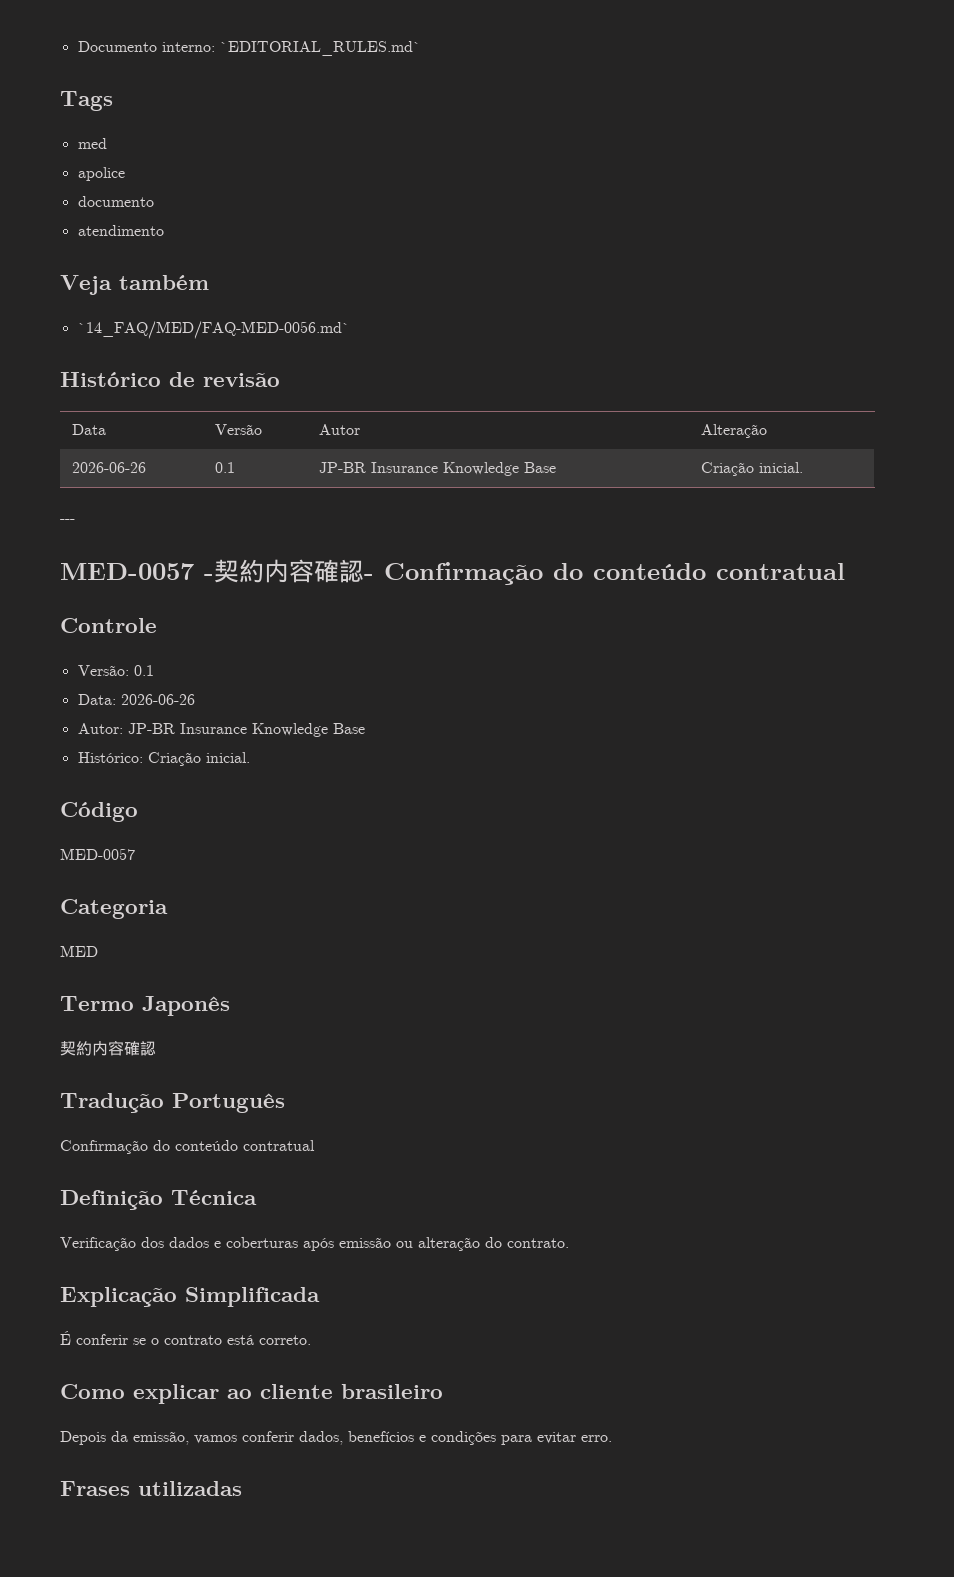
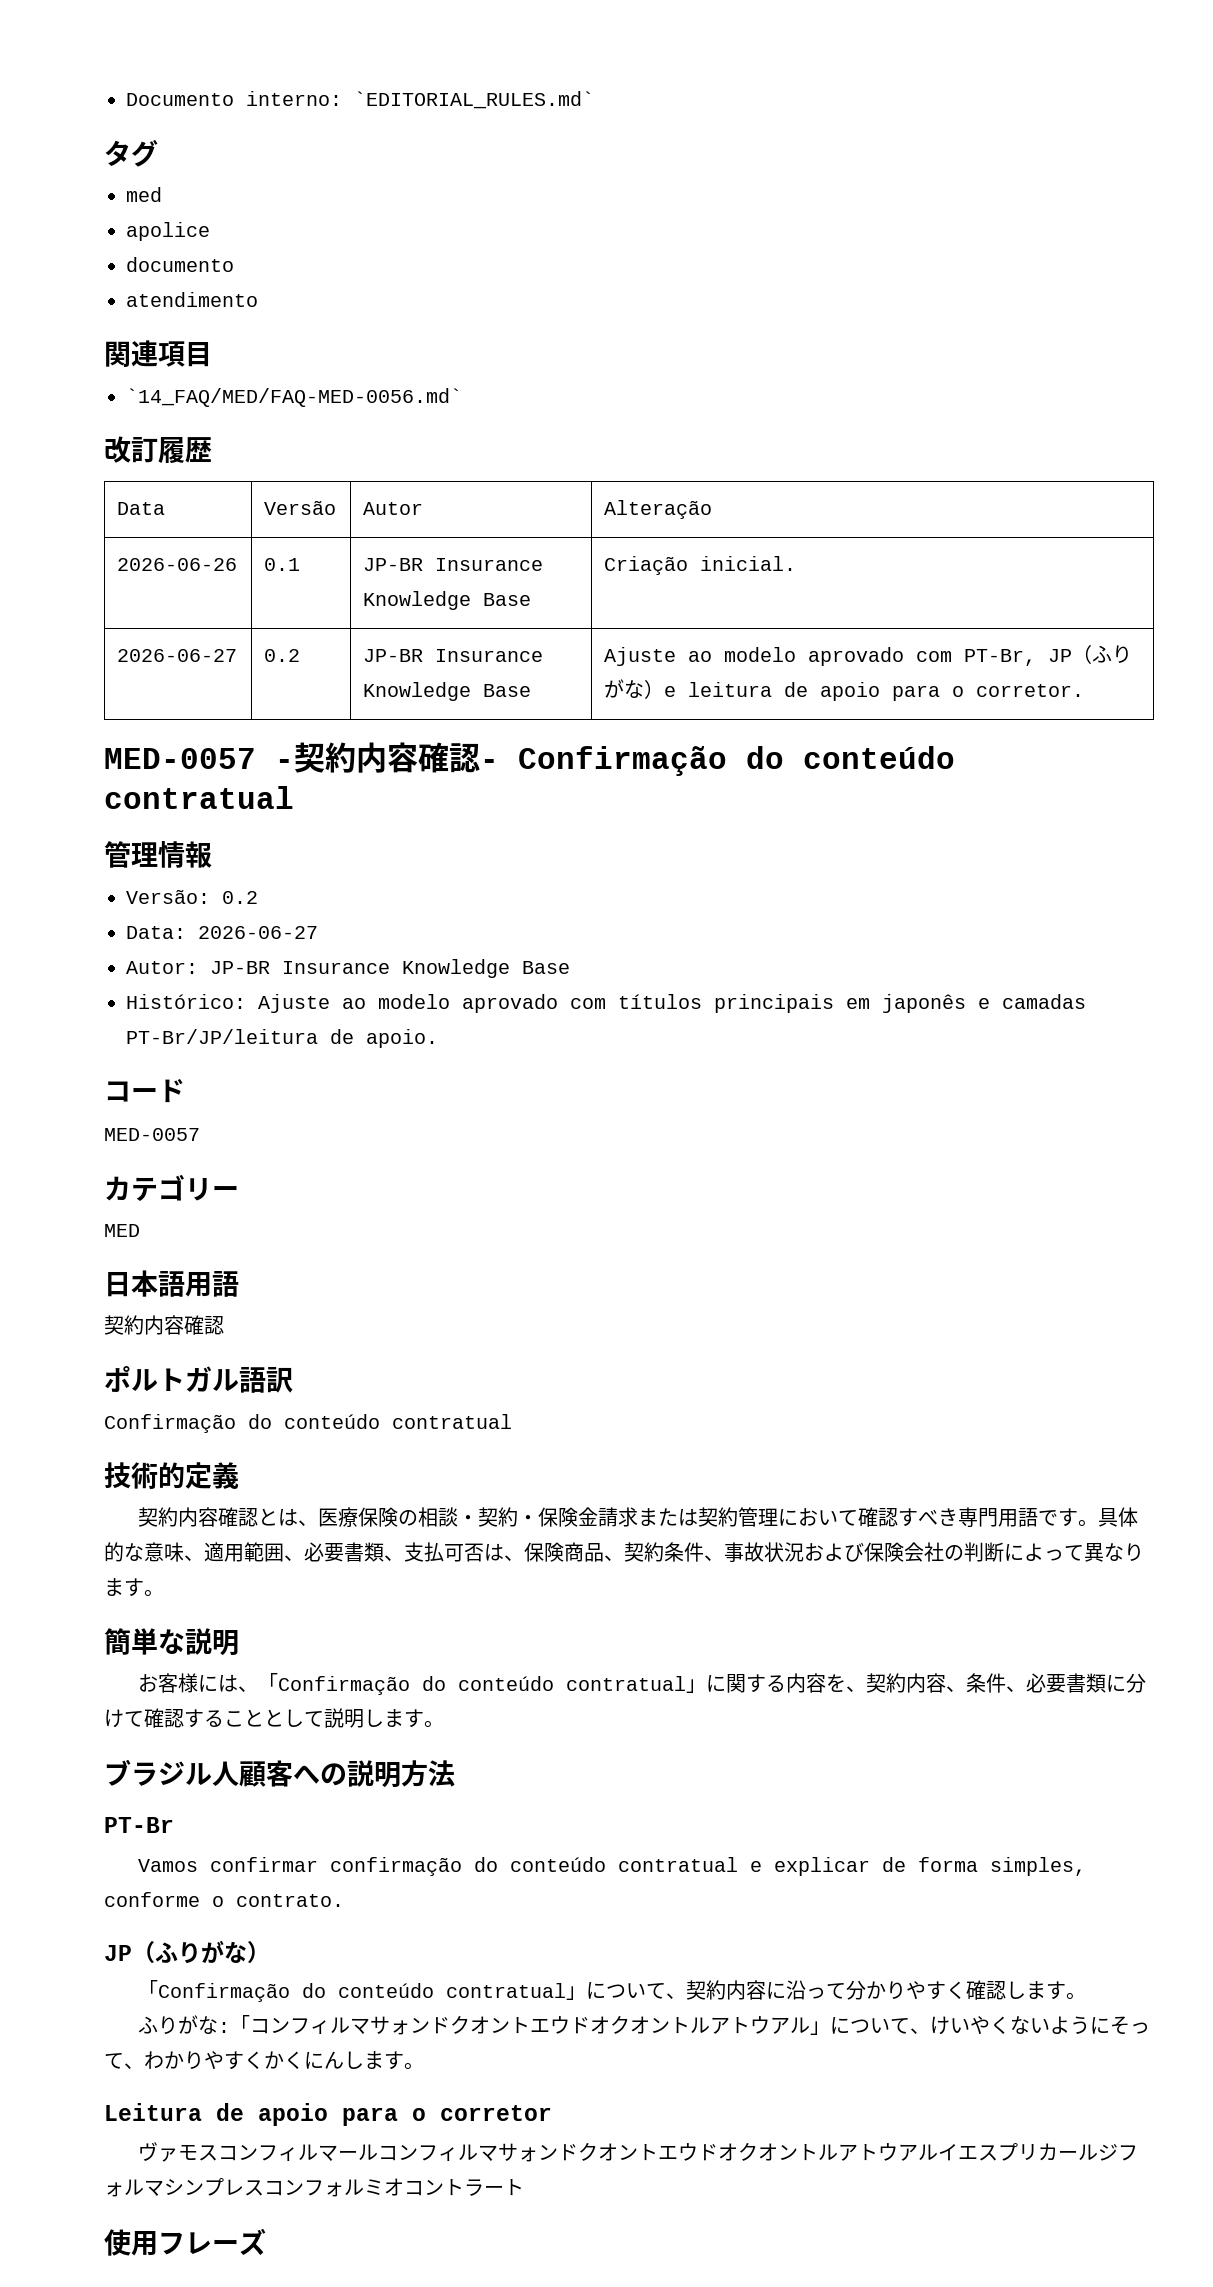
[60,91,113,111] Tags -> [104,139,158,167] タグ
[60,275,209,295] Veja também -> [104,340,212,367] 関連項目
[60,372,280,387] Histórico de revisão -> [104,436,212,464] 改訂履歴
[60,519,75,523] // --- -> [117,649,238,662] [264,649,301,662] [363,649,544,662] [363,682,532,701] [604,644,1133,666] [604,679,1085,701] // 2026-06-27 | 0.2 | JP-BR Insurance Knowledge Base | Ajuste ao modelo aprovado com PT-Br, JP（ふりがな）e leitura de apoio para o corretor.
[60,618,157,633] Controle -> [104,841,212,868] 管理情報
[133,665,154,676] 0.1 -> [222,891,258,904] 0.2
[120,694,195,705] 2026-06-26 -> [198,926,318,939] 2026-06-27
[147,752,250,766] [60,802,138,822] Criação inicial. // Código -> [258,994,1086,1013] [126,1029,438,1048] [104,1079,185,1103] Ajuste ao modelo aprovado com títulos principais em japonês e camadas PT-Br/JP/leitura de apoio. // コード
[60,899,168,919] Categoria -> [104,1174,239,1201] カテゴリー
[60,996,230,1016] Termo Japonês -> [104,1270,239,1297] 日本語用語
[60,1093,285,1113] [60,1140,315,1154] [60,1190,257,1210] [60,1237,569,1251] [60,1287,320,1307] [60,1331,311,1345] [60,1384,443,1404] [60,1431,612,1445] [60,1481,242,1496] Tradução Português // Confirmação do conteúdo contratual // Definição Técnica // Verificação dos dados e coberturas após emissão ou alteração do contrato. // Explicação Simplificada // É conferir se o contrato está correto. // Como explicar ao cliente brasileiro // Depois da emissão, vamos conferir dados, benefícios e condições para evitar erro. // Frases utilizadas -> [104,1366,293,1393] [104,1414,512,1433] [104,1462,239,1489] [137,1507,1138,1527] [104,1542,1144,1562] [104,1578,164,1597] [104,1628,239,1656] [137,1673,1146,1695] [104,1708,444,1728] [104,1759,455,1788] [104,1817,174,1833] [137,1857,1086,1876] [104,1892,344,1907] [104,1940,270,1964] [137,1980,1086,2002] [137,2015,1150,2035] [104,2051,424,2070] [104,2103,552,2126] [137,2142,1138,2162] [104,2178,524,2197] [104,2228,266,2256] ポルトガル語訳 // Confirmação do conteúdo contratual // 技術的定義 // 契約内容確認とは、医療保険の相談・契約・保険金請求または契約管理において確認すべき専門用語です。具体的な意味、適用範囲、必要書類、支払可否は、保険商品、契約条件、事故状況および保険会社の判断によって異なります。 // 簡単な説明 // お客様には、「Confirmação do conteúdo contratual」に関する内容を、契約内容、条件、必要書類に分けて確認することとして説明します。 // ブラジル人顧客への説明方法 // PT-Br // Vamos confirmar confirmação do conteúdo contratual e explicar de forma simples, conforme o contrato. // JP（ふりがな） // 「Confirmação do conteúdo contratual」について、契約内容に沿って分かりやすく確認します。 // ふりがな:「コンフィルマサォンドクオントエウドオクオントルアトウアル」について、けいやくないようにそって、わかりやすくかくにんします。 // Leitura de apoio para o corretor // ヴァモスコンフィルマールコンフィルマサォンドクオントエウドオクオントルアトウアルイエスプリカールジフォルマシンプレスコンフォルミオコントラート // 使用フレーズ

